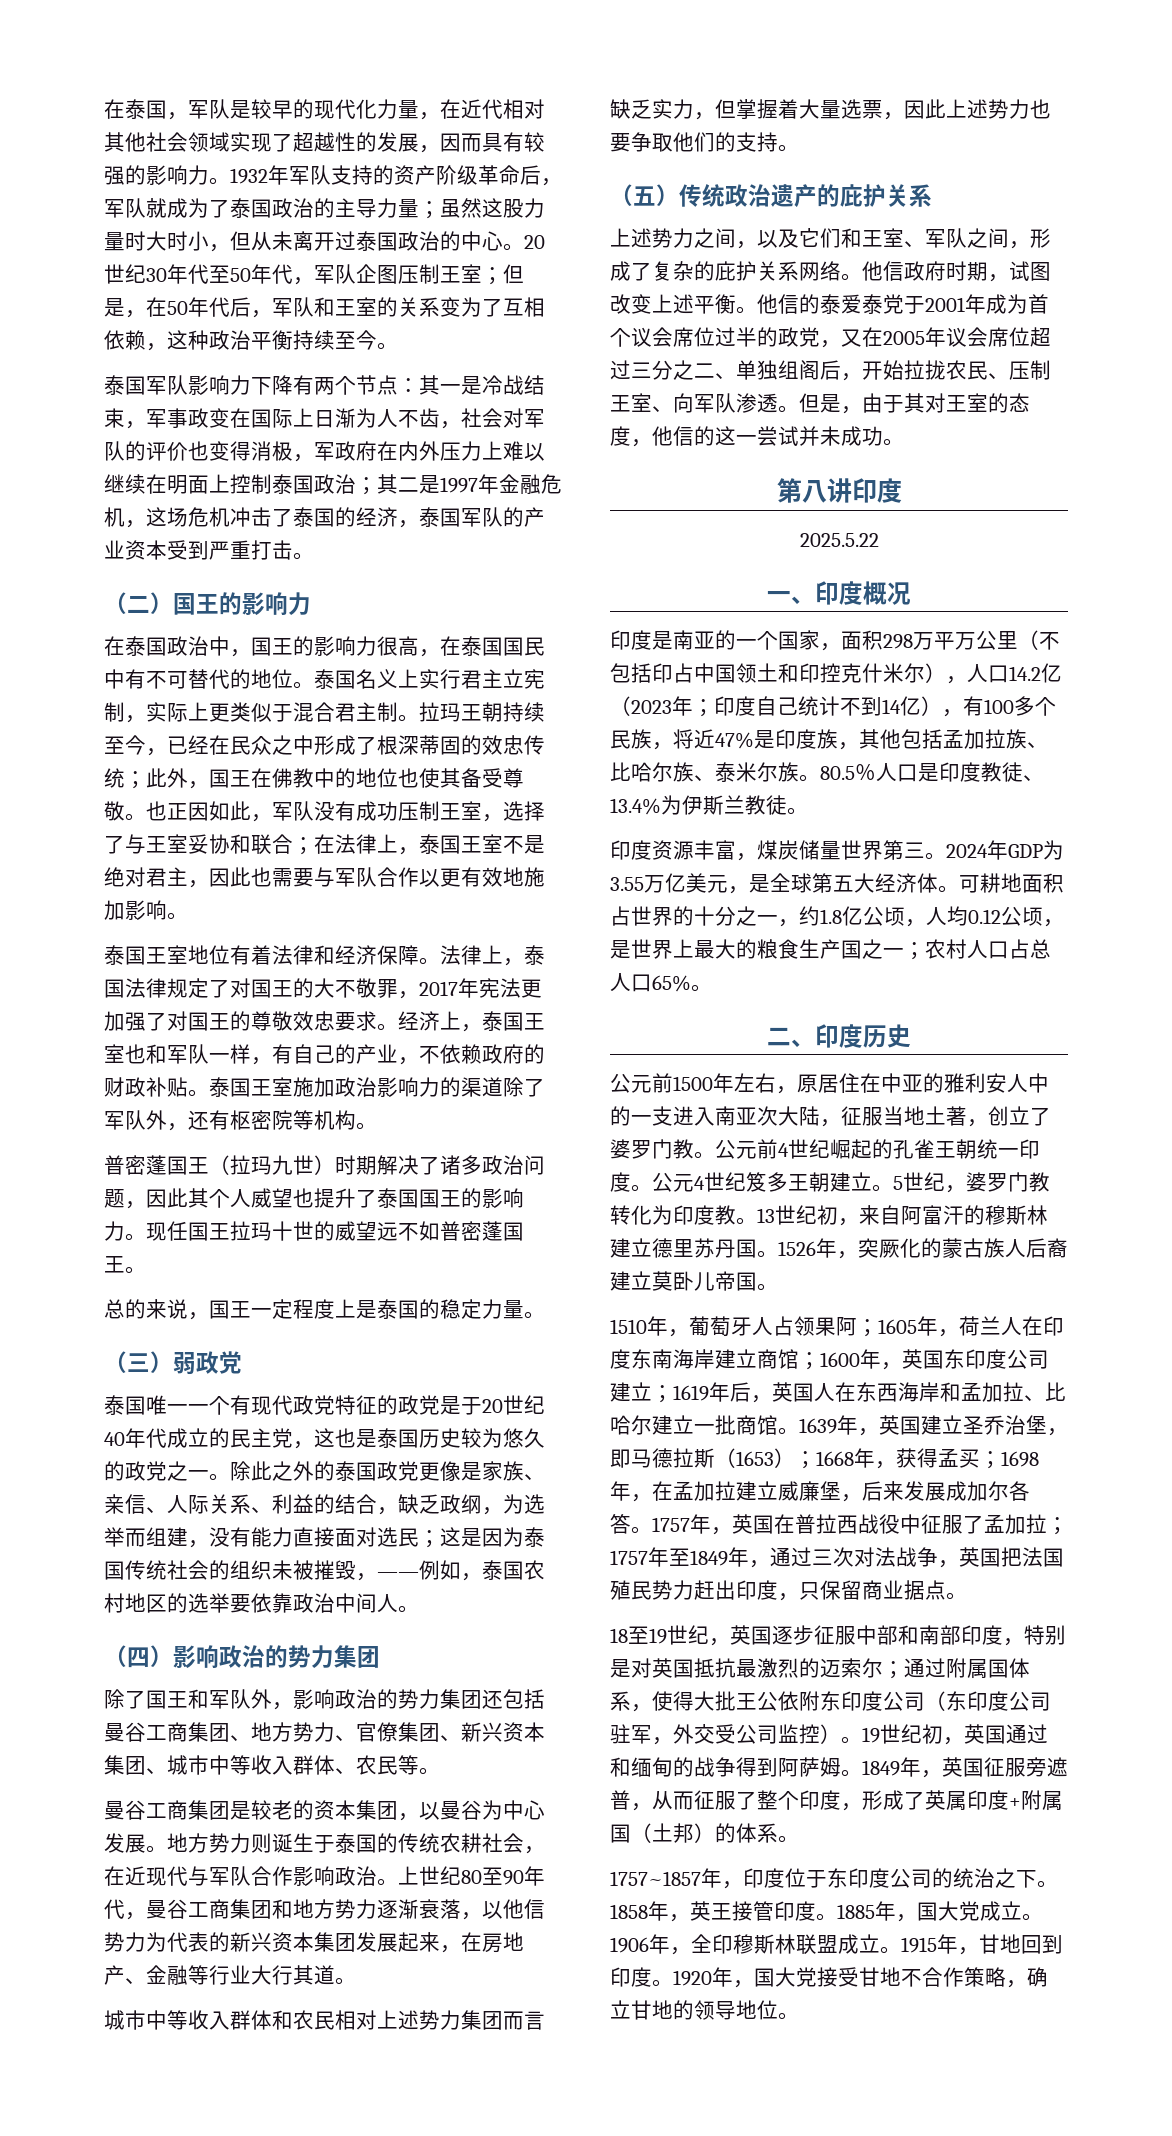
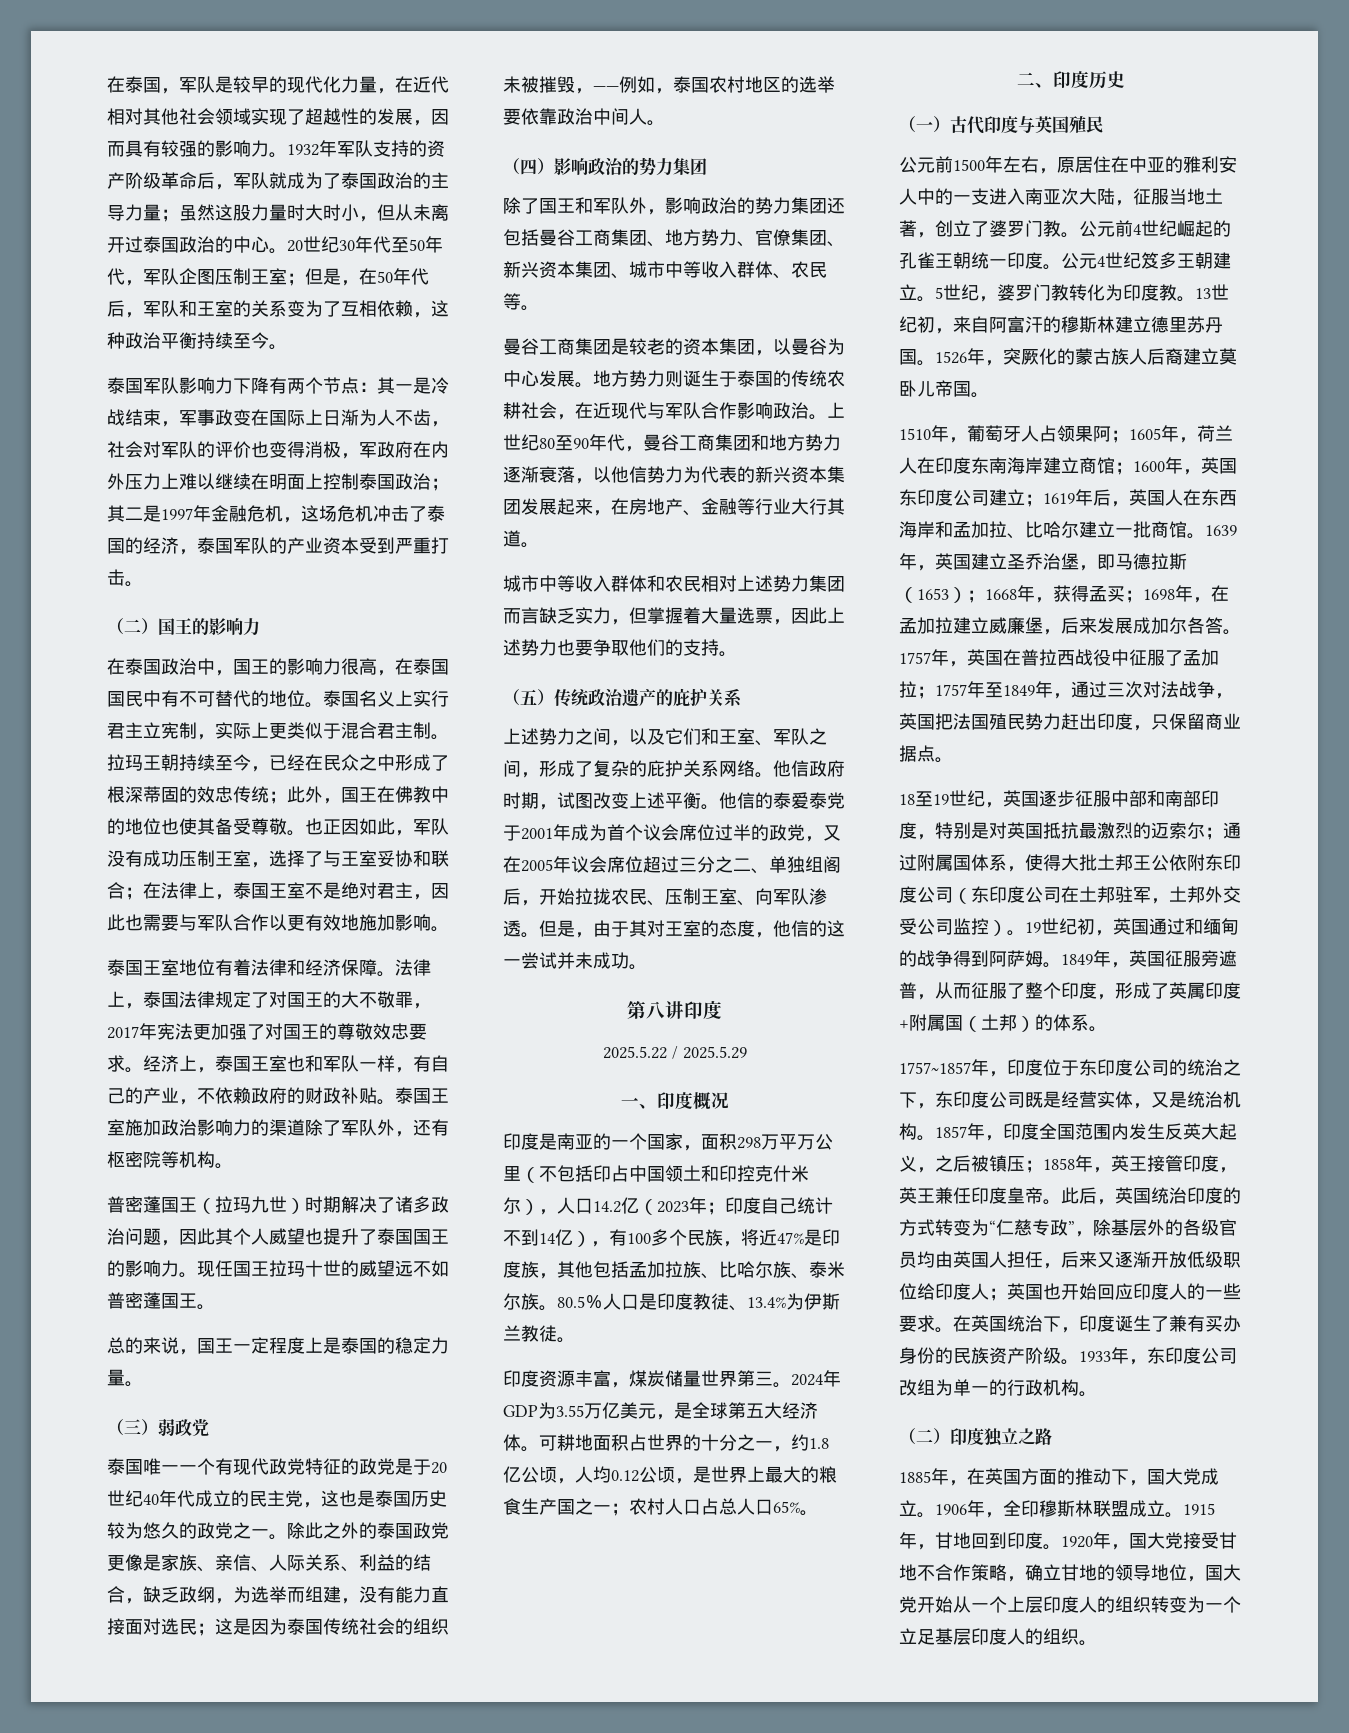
(879, 540) none -> [671,1046,747,1059] / 2025.5.29
(911, 1036) none -> [899,116,1103,134] // （一）古代印度与英国殖民
(736, 1701) none -> [1097,854,1133,871] 土邦
[610,1724,673,1745] 驻军， -> [1061,886,1205,904] 在土邦驻军，土邦
[1037,1880,1058,1888] 。 -> [917,1091,1241,1109] [899,1123,1237,1141] [899,1155,1043,1173] ，东印度公司既是经营实体，又是统治机构。1857年，印度全国范围内发生反英大起义，之后被镇压；
[816,1901,896,1921] 。1885年 -> [1219,1167,1237,1173] [899,1187,1241,1205] [899,1219,1237,1237] [899,1251,1241,1269] [899,1283,1241,1301] [899,1315,1241,1333] [899,1347,1237,1365] [899,1379,1097,1397] [899,1428,1052,1447] [899,1468,1129,1486] ，英王兼任印度皇帝。此后，英国统治印度的方式转变为“仁慈专政”，除基层外的各级官员均由英国人担任，后来又逐渐开放低级职位给印度人；英国也开始回应印度人的一些要求。在英国统治下，印度诞生了兼有买办身份的民族资产阶级。1933年，东印度公司改组为单一的行政机构。 // （二）印度独立之路 // 1885年，在英国方面的推动下
(778, 2010) none -> [1187,1564,1241,1582] [899,1596,1241,1613] [899,1628,1079,1645] ，国大党开始从一个上层印度人的组织转变为一个立足基层印度人的组织

